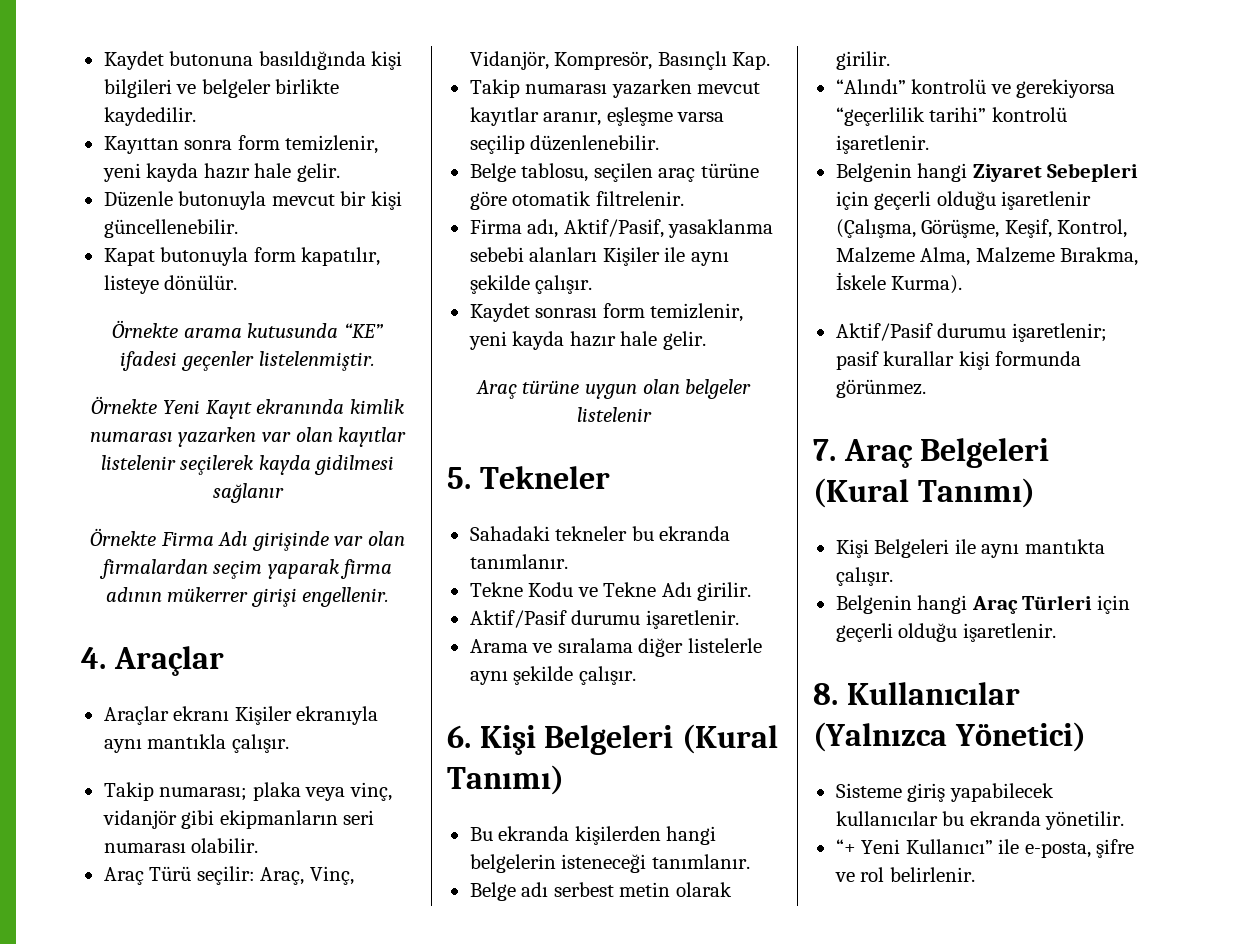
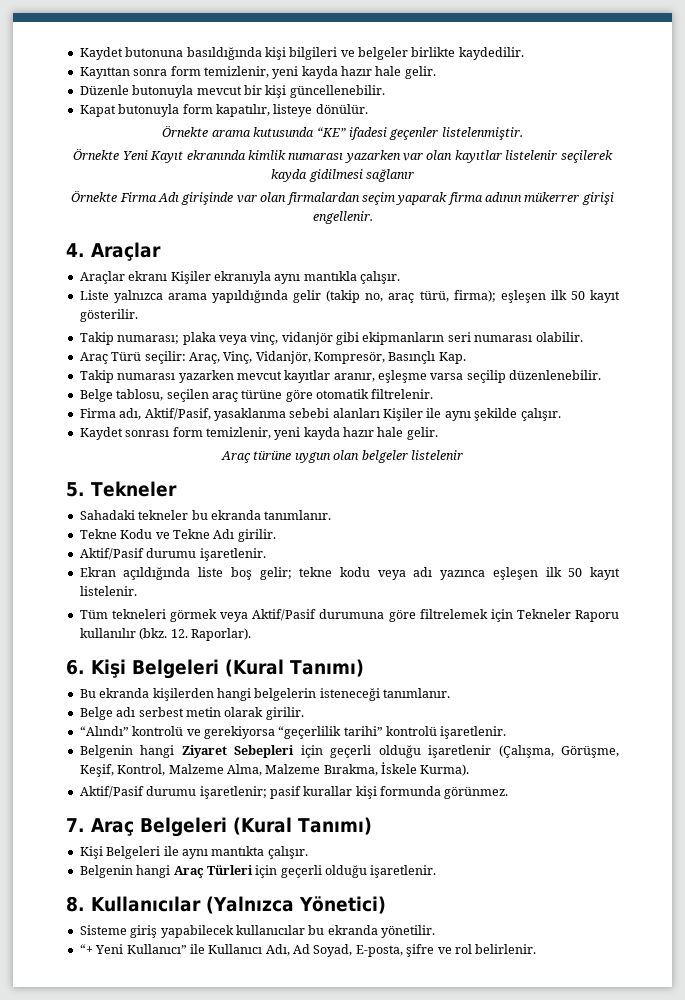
(289, 743) none -> [79,290,621,303] [79,309,138,322] // Liste yalnızca arama yapıldığında gelir (takip no, araç türü, firma); eşleşen ilk 50 kayıt gösterilir.
[469,638,762,657] [469,666,636,685] Arama ve sıralama diğer listelerle aynı şekilde çalışır. -> [79,567,620,580] [79,586,137,596] [79,609,619,622] [79,628,251,641] Ekran açıldığında liste boş gelir; tekne kodu veya adı yazınca eşleşen ilk 50 kayıt listelenir. // Tüm tekneleri görmek veya Aktif/Pasif durumuna göre filtrelemek için Tekneler Raporu kullanılır (bkz. 12. Raporlar).
[1024,842,1091,858] e-posta, -> [208,944,403,957] Kullanıcı Adı, Ad Soyad, E-posta,

